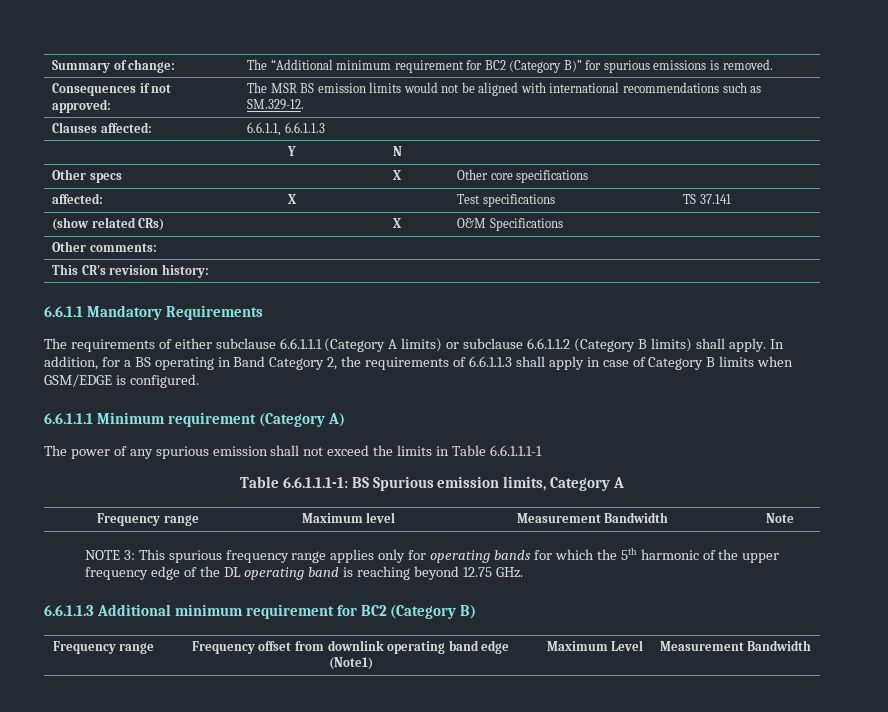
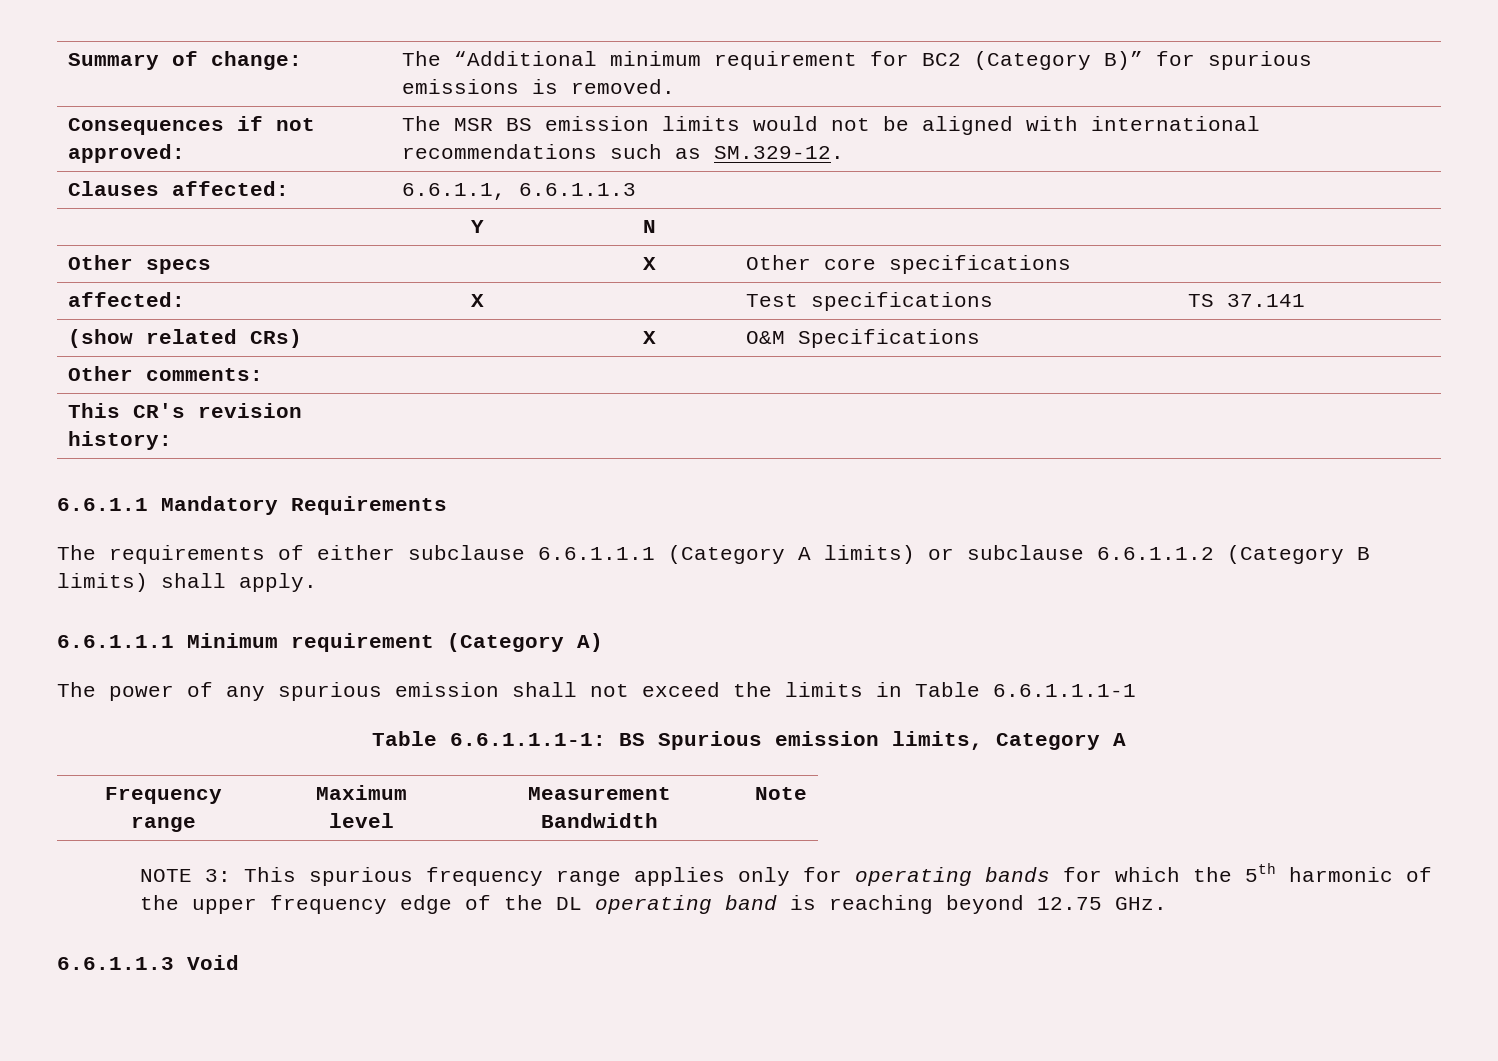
[769,339,784,349] [44,356,794,370] [44,374,199,388] In addition, for a BS operating in Band Category 2, the requirements of 6.6.1.1.3 shall apply in case of Category B limits when GSM/EDGE is configured. -> (317, 582) none
[96,604,477,619] [52,641,155,654] [191,640,510,654] [328,657,373,670] [546,640,644,651] [659,640,812,651] Additional minimum requirement for BC2 (Category B) // Frequency range | Frequency offset from downlink operating band edge (Note1) | Maximum Level | Measurement Bandwidth -> [187,955,239,970] Void

